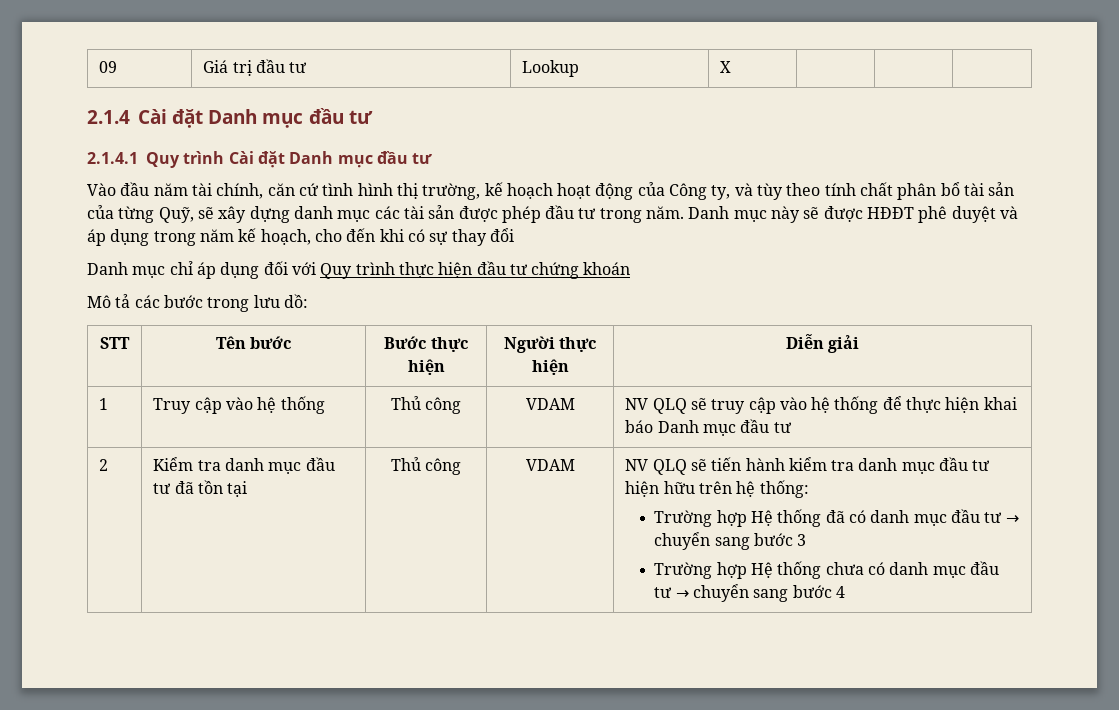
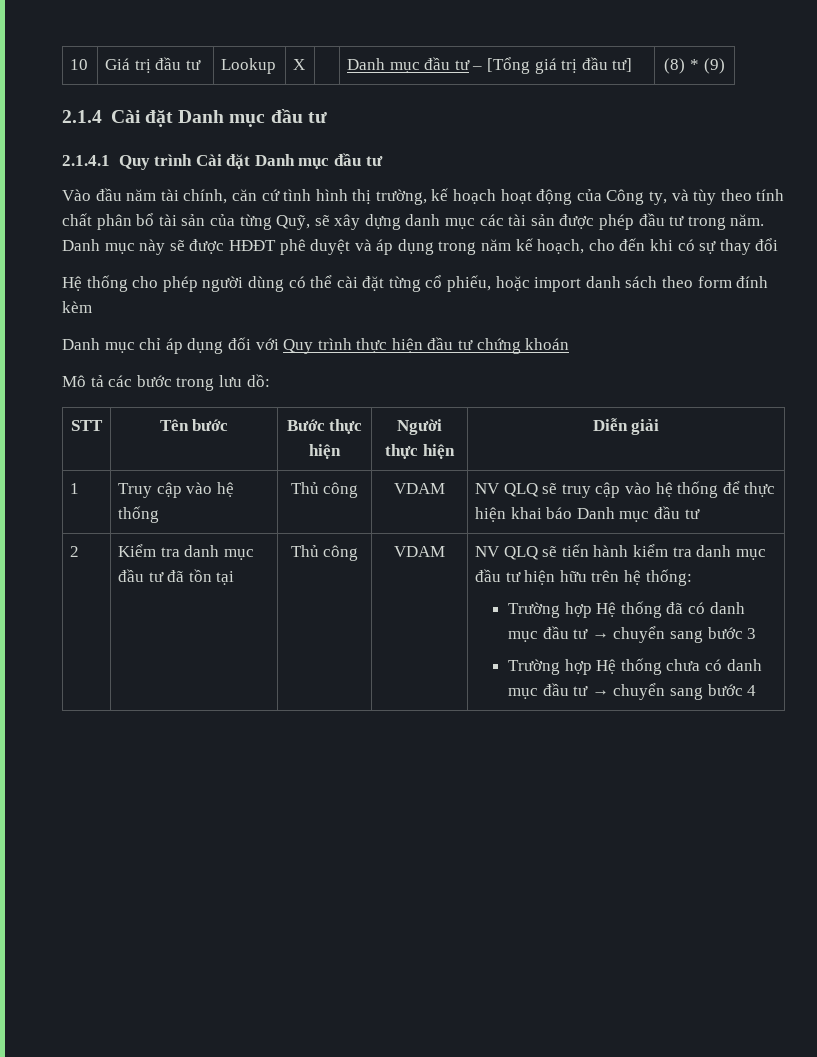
[99,61,118,73] 09 -> [70,59,89,70] 10
(732, 67) | -> [347,57,633,74] [664,58,725,74] Danh mục đầu tư – [Tổng giá trị đầu tư] | (8) * (9)
(514, 235) none -> [62,275,769,292] [62,301,92,313] // Hệ thống cho phép người dùng có thể cài đặt từng cổ phiếu, hoặc import danh sách theo form đính kèm

